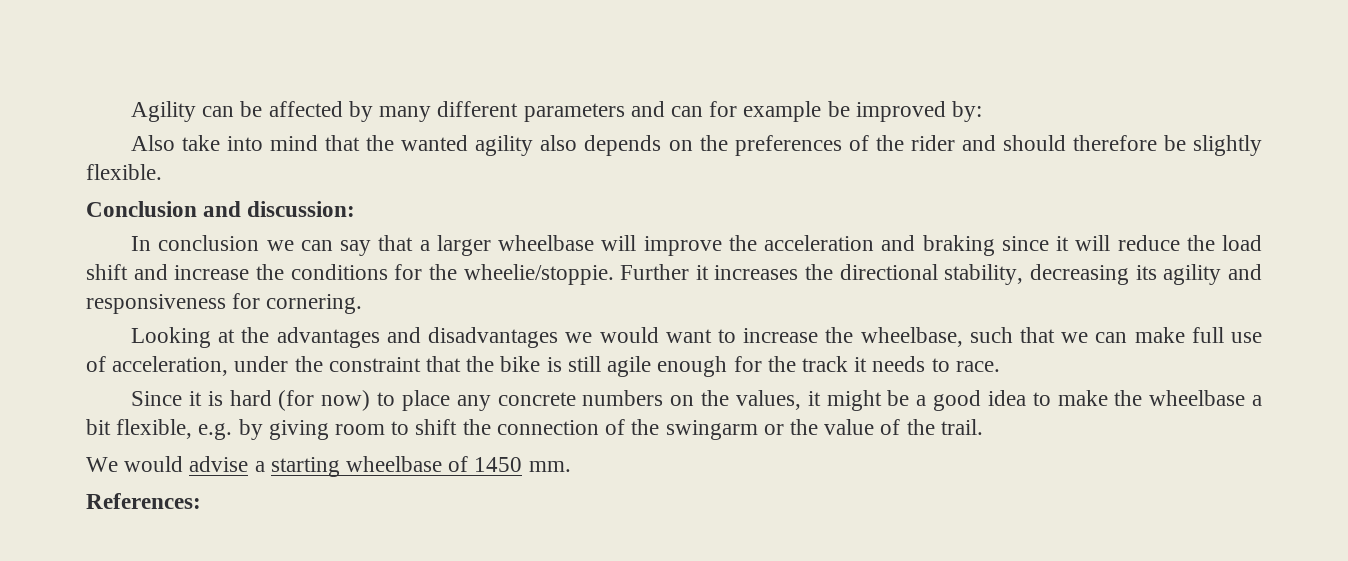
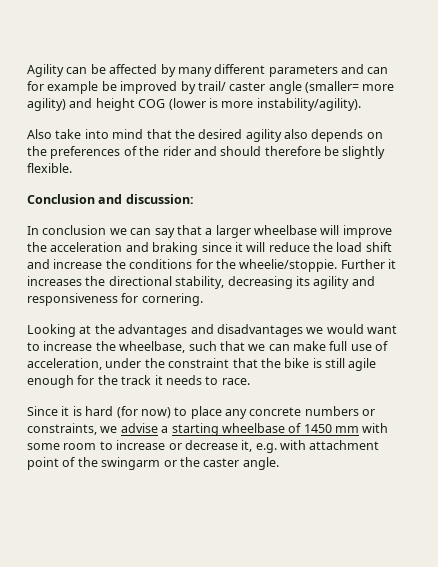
[951,101,982,122] by: -> [180,81,395,94] [27,98,361,111] by trail/ caster angle (smaller= more agility) and height COG (lower is more instability/agility).
[401,135,469,151] wanted -> [198,129,243,139] desired
[670,390,1263,411] [86,419,983,440] [86,456,184,472] on the values, it might be a good idea to make the wheelbase a bit flexible, e.g. by giving room to shift the connection of the swingarm or the value of the trail. // We would -> [362,409,376,416] [27,423,118,435] or constraints, we
[528,461,571,472] [86,493,201,509] mm. // References: -> [335,423,389,433] [27,440,380,453] [27,457,279,470] mm with some room to increase or decrease it, e.g. with attachment point of the swingarm or the caster angle.

